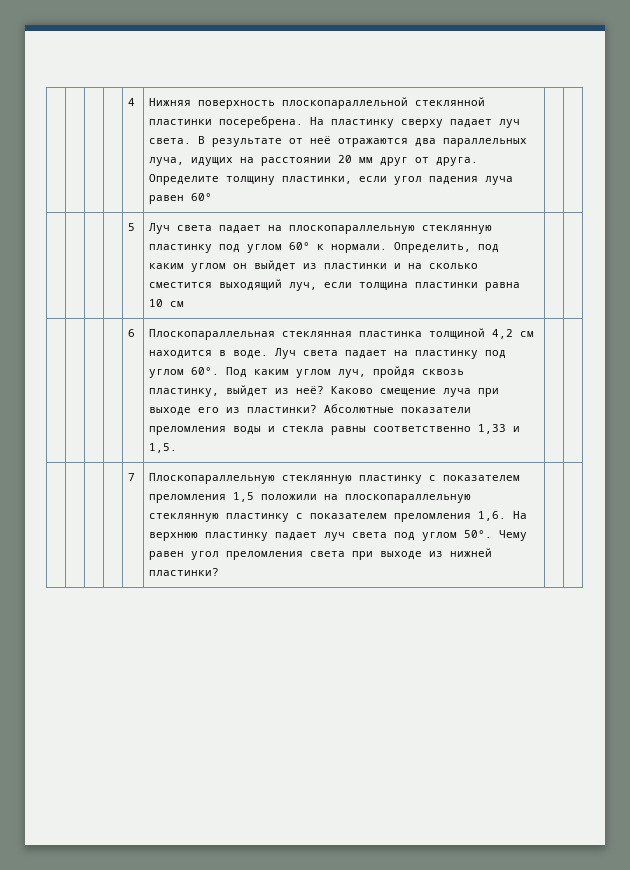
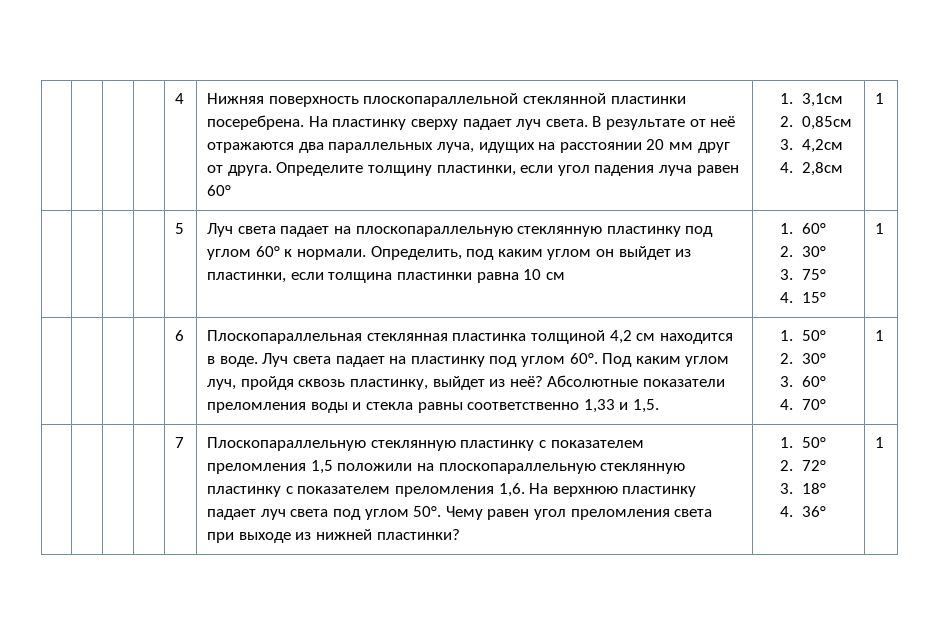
(213, 197) | -> [780,93,843,107] [780,116,852,130] [780,139,843,153] [780,162,843,176] [875,93,885,104] 1. 3,1см // 2. 0,85см // 3. 4,2см // 4. 2,8см | 1
[324,263,479,269] [149,279,318,291] пластинки и на сколько сместится выходящий луч, -> [207,272,287,283] пластинки,
(185, 304) | -> [780,223,826,234] [780,246,826,257] [780,269,826,280] [780,292,826,303] [875,223,885,234] 1. 60° // 2. 30° // 3. 75° // 4. 15° | 1
[331,386,500,397] [149,405,318,416] Каково смещение луча при выходе его из пластинки? -> (543, 381) none
(178, 448) | -> [780,330,826,341] [780,353,826,364] [780,376,826,387] [780,399,826,410] [875,330,885,341] 1. 50° // 2. 30° // 3. 60° // 4. 70° | 1
(220, 572) | -> [780,437,826,448] [780,460,826,471] [780,483,826,494] [780,506,826,517] [875,437,885,448] 1. 50° // 2. 72° // 3. 18° // 4. 36° | 1

